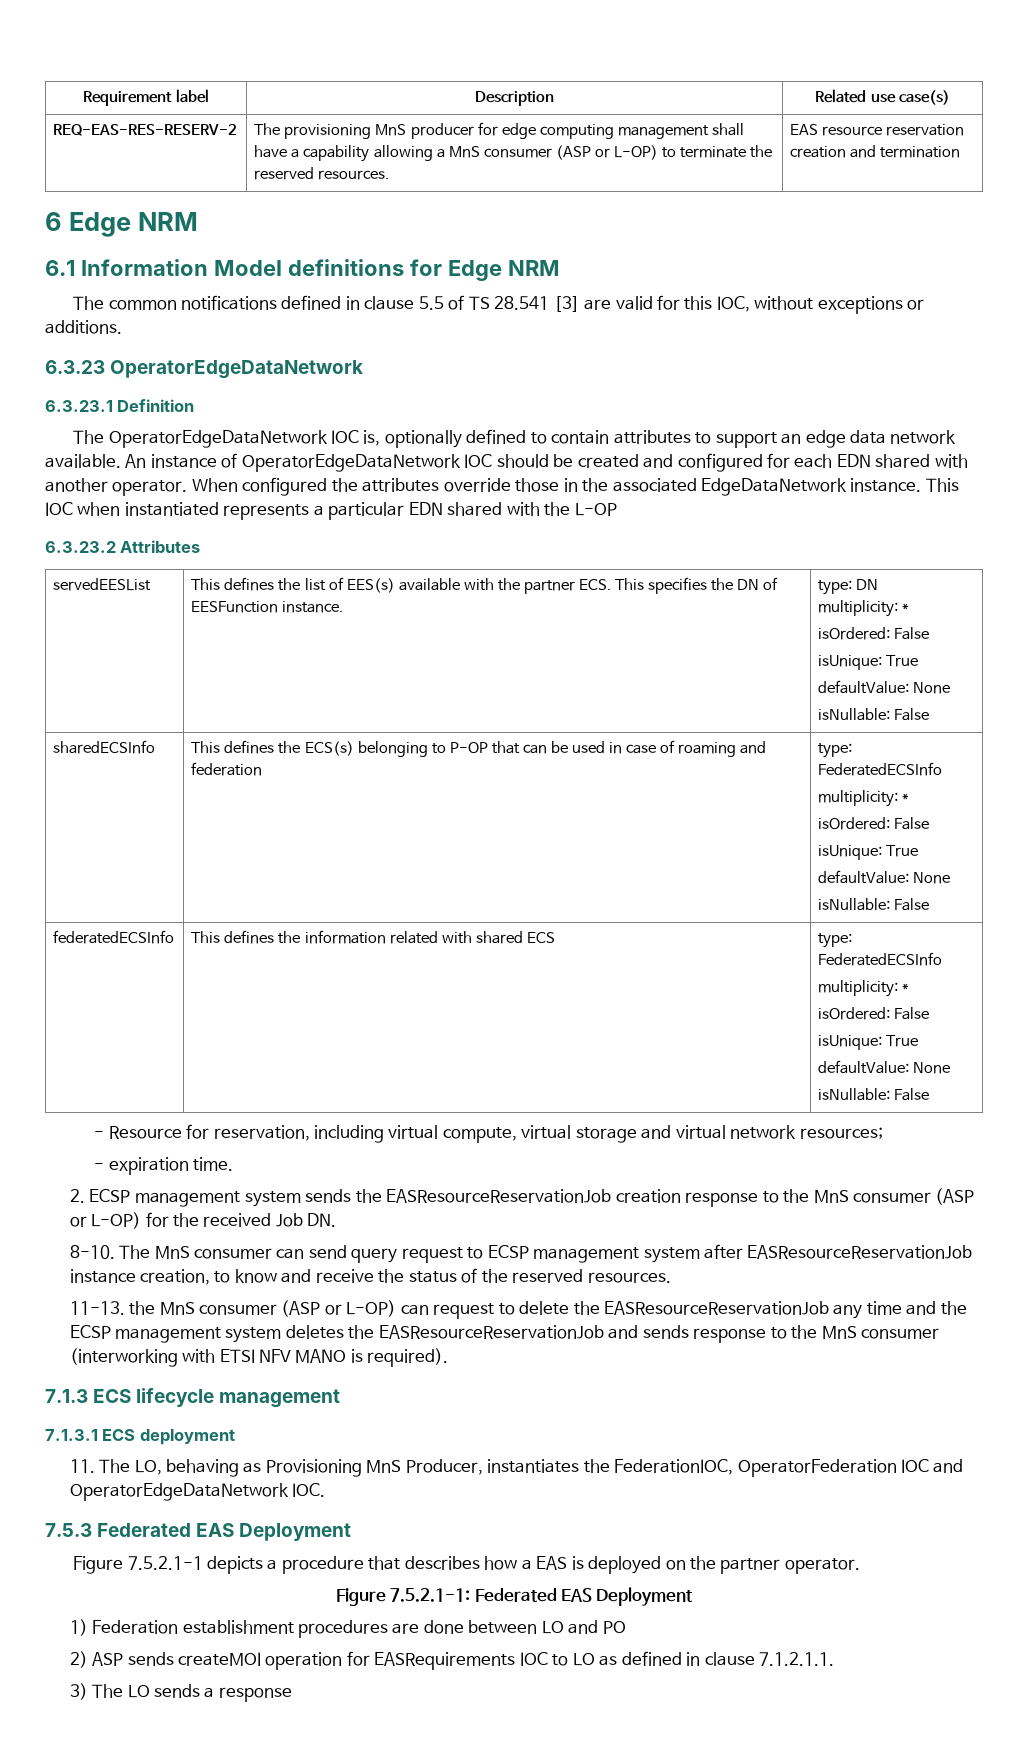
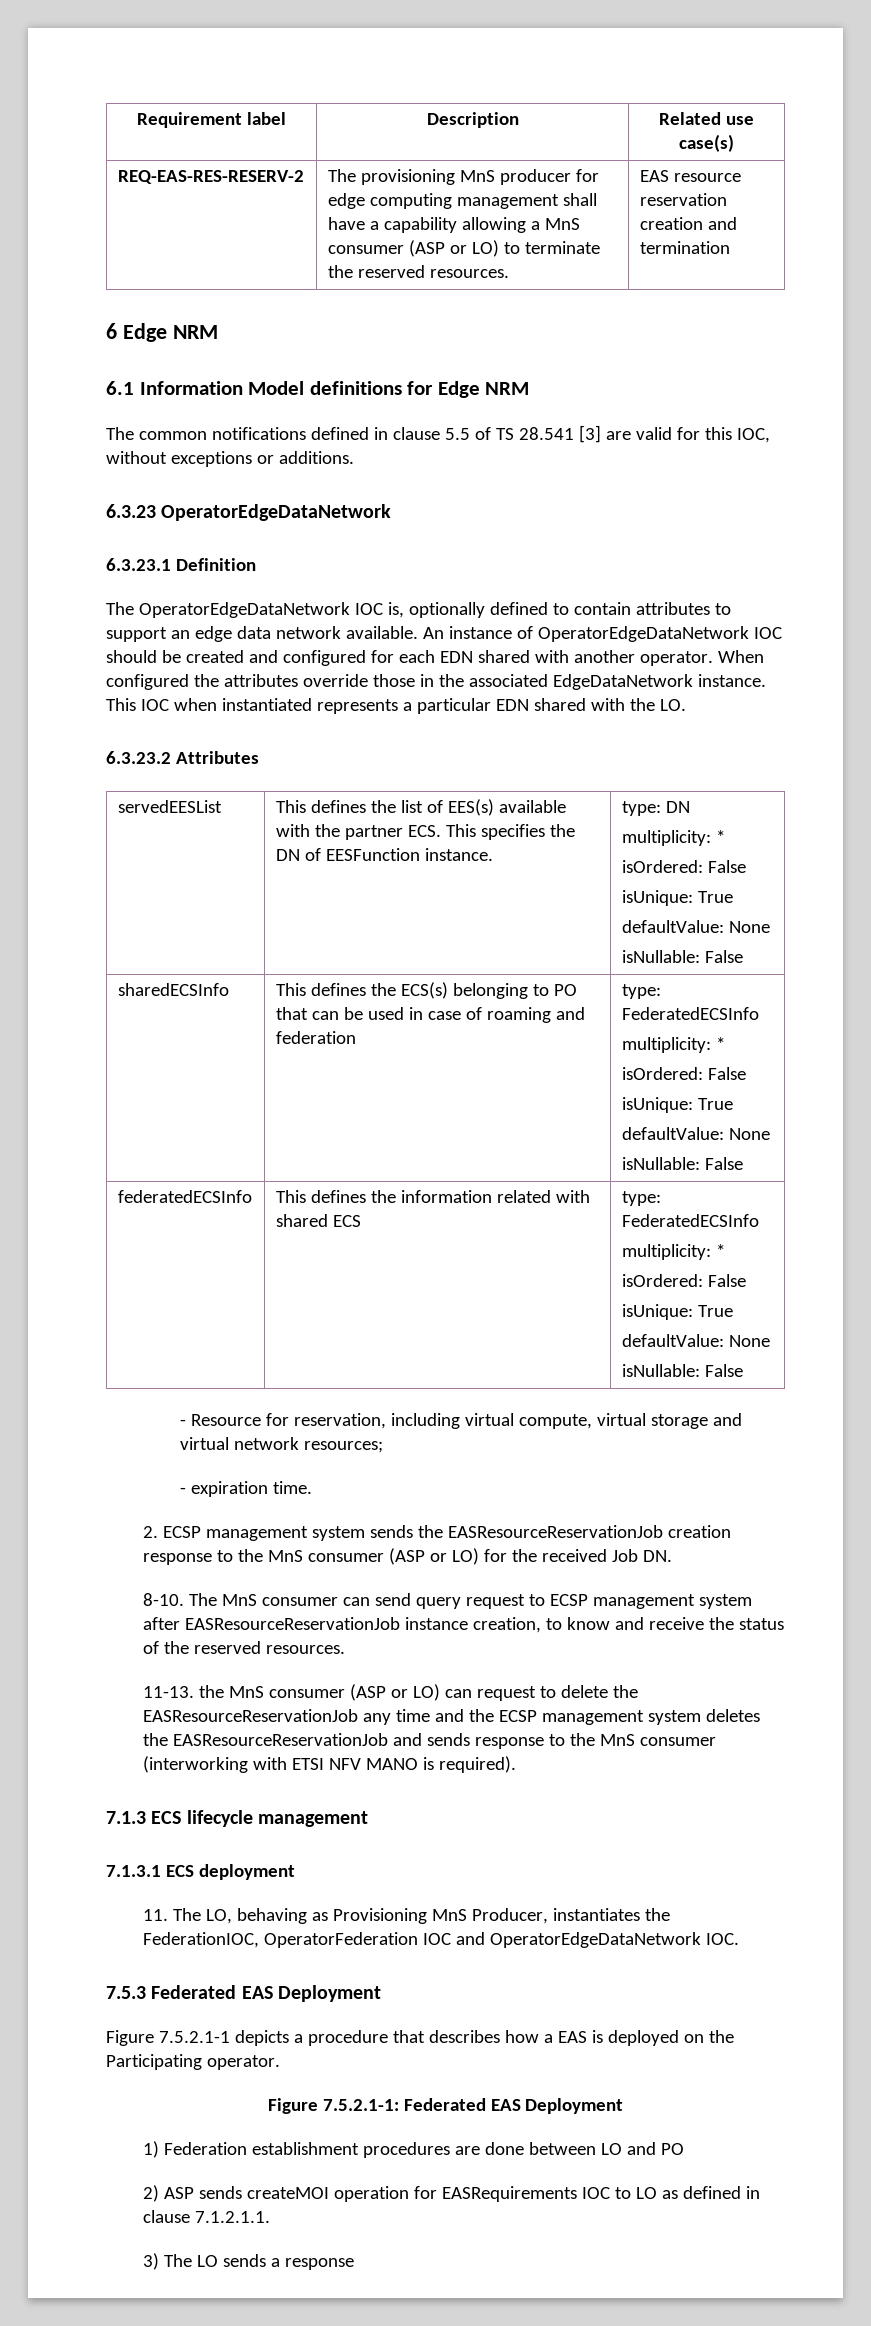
[613,145,658,160] L-OP) -> [471,240,499,257] LO)
[574,503,617,516] L-OP -> [659,699,686,711] LO.
[449,742,488,754] P-OP -> [553,984,577,996] PO
[91,1212,142,1229] L-OP) -> [451,1548,479,1565] LO)
[346,1300,397,1317] L-OP) -> [412,1684,440,1701] LO)
[720,1558,781,1574] partner -> [106,2054,202,2070] Participating

